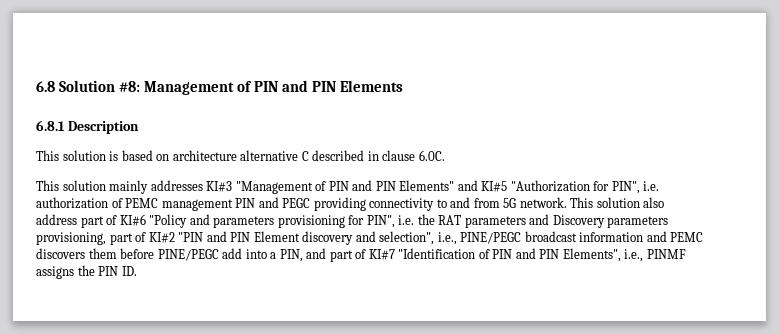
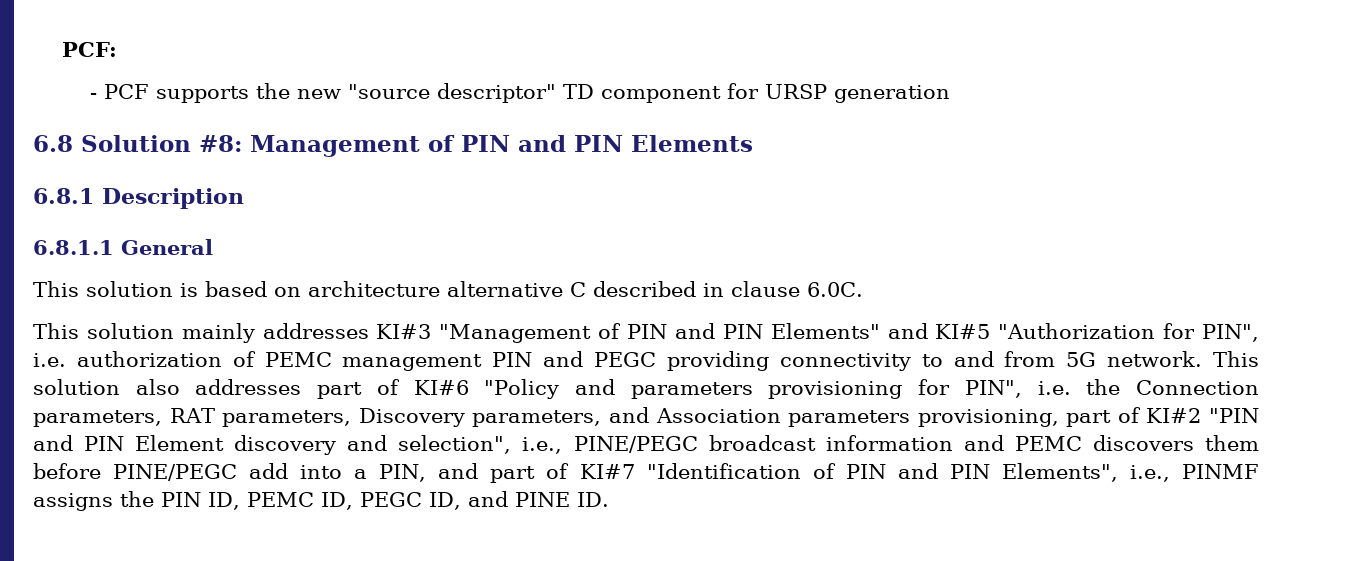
(36, 86) none -> [61,42,118,57] [90,83,951,103] PCF: // - PCF supports the new "source descriptor" TD component for URSP generation //
(139, 127) none -> [33,239,213,255] // 6.8.1.1 General
[36,214,77,225] address -> [195,379,302,395] addresses
[438,214,605,228] RAT parameters and Discovery -> [1136,380,1259,395] [33,407,781,427] Connection parameters, RAT parameters, Discovery parameters, and Association
(119, 271) none -> [208,491,570,510] ID, PEMC ID, PEGC ID, and PINE

